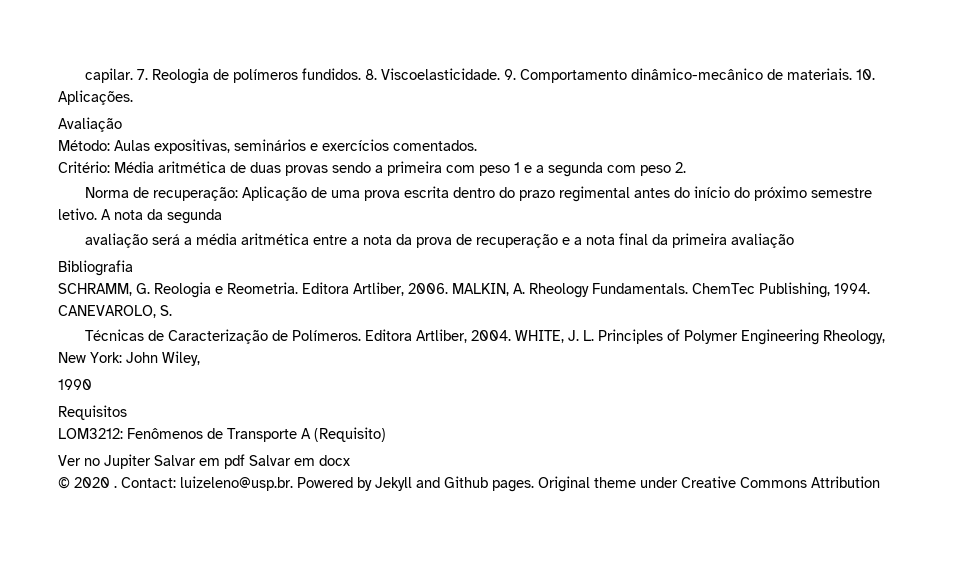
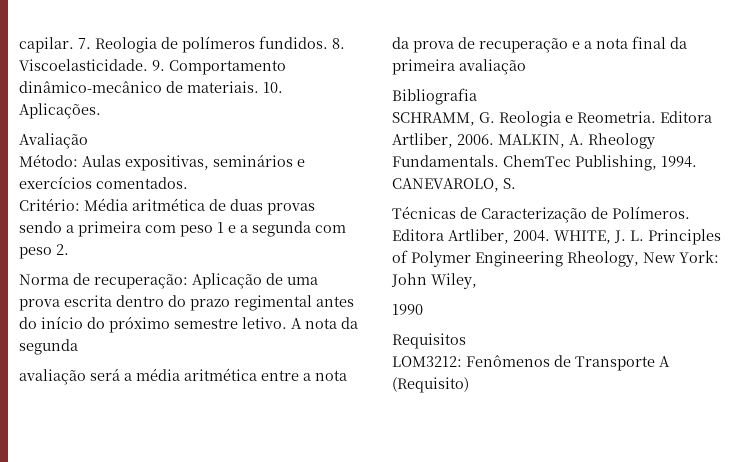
[58,454,350,469] [58,476,880,492] // Ver no Jupiter Salvar em pdf Salvar em docx // © 2020 . Contact: luizeleno@usp.br. Powered by Jekyll and Github pages. Original theme under Creative Commons Attribution -> (469, 385) none

